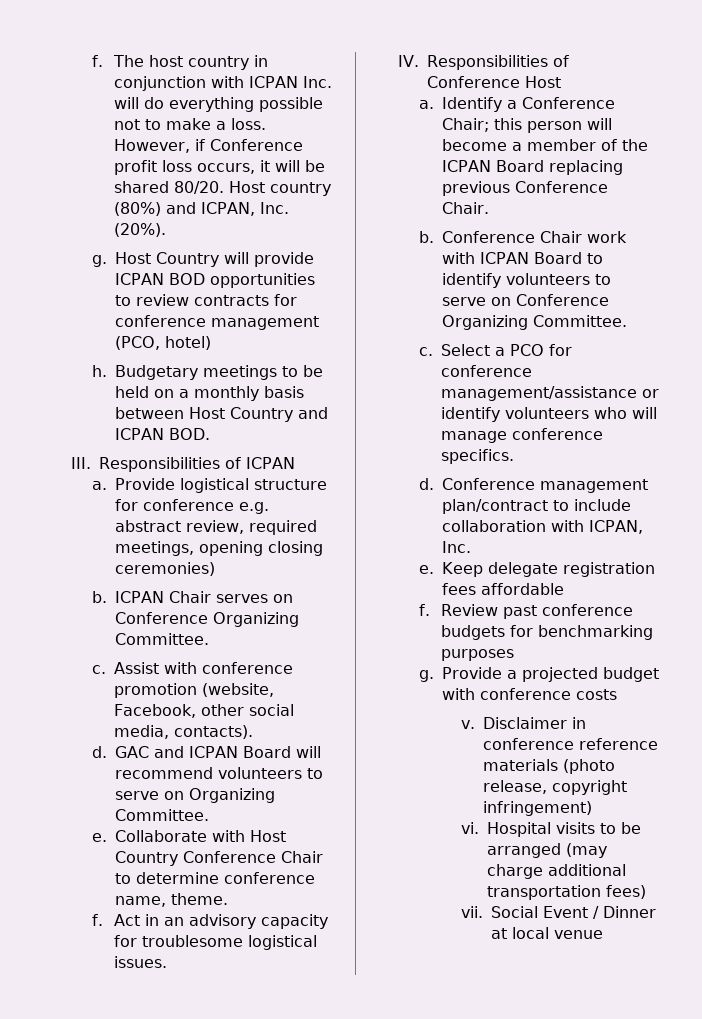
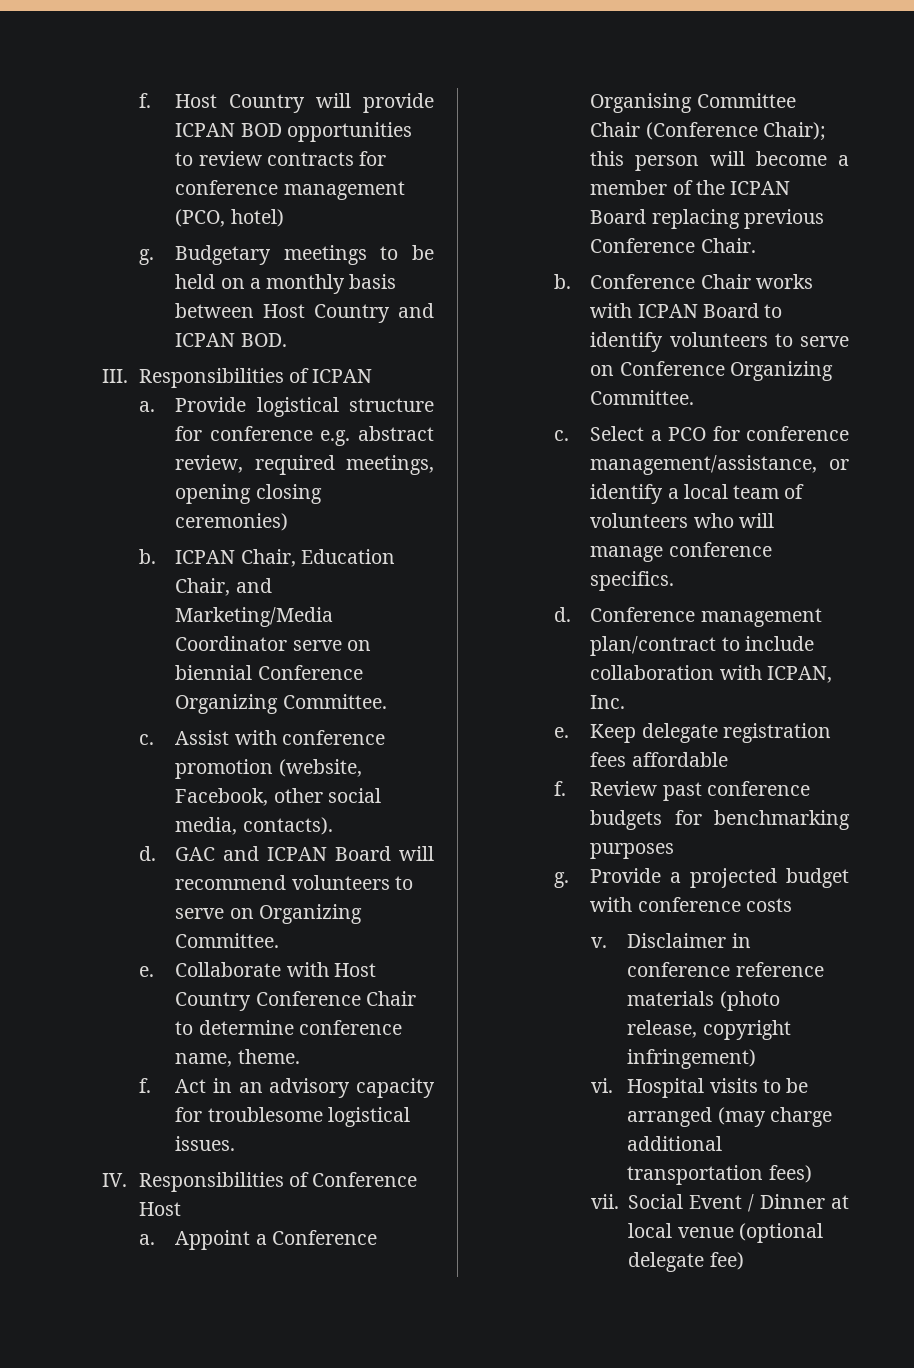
[92,55,268,70] [113,76,332,91] [113,97,323,112] [113,118,266,130] [113,139,303,153] [113,160,325,175] [113,181,331,196] [113,202,289,216] [113,223,166,237] [92,255,108,267] f. The host country in conjunction with ICPAN Inc. will do everything possible not to make a loss. However, if Conference profit loss occurs, it will be shared 80/20. Host country (80%) and ICPAN, Inc. (20%). // g. -> [138,93,151,108] f.
[92,365,108,377] h. -> [138,249,154,265] g.
[169,591,294,603] Chair serves on -> [240,549,395,567] [175,578,272,596] [175,607,334,627] [175,636,371,651] [175,665,253,680] Chair, Education Chair, and Marketing/Media Coordinator serve on biennial
[442,97,503,112] Identify -> [175,1230,251,1250] Appoint
[442,118,490,132] Chair; -> [590,93,796,113] [590,122,826,141] Organising Committee Chair (Conference Chair);
[587,231,628,243] work -> [755,274,813,289] works
[441,386,638,401] management/assistance -> [590,455,818,475] management/assistance,
(501, 414) none -> [667,484,805,499] a local team of
(604, 934) none -> [738,1223,823,1243] [628,1252,744,1272] (optional delegate fee)

